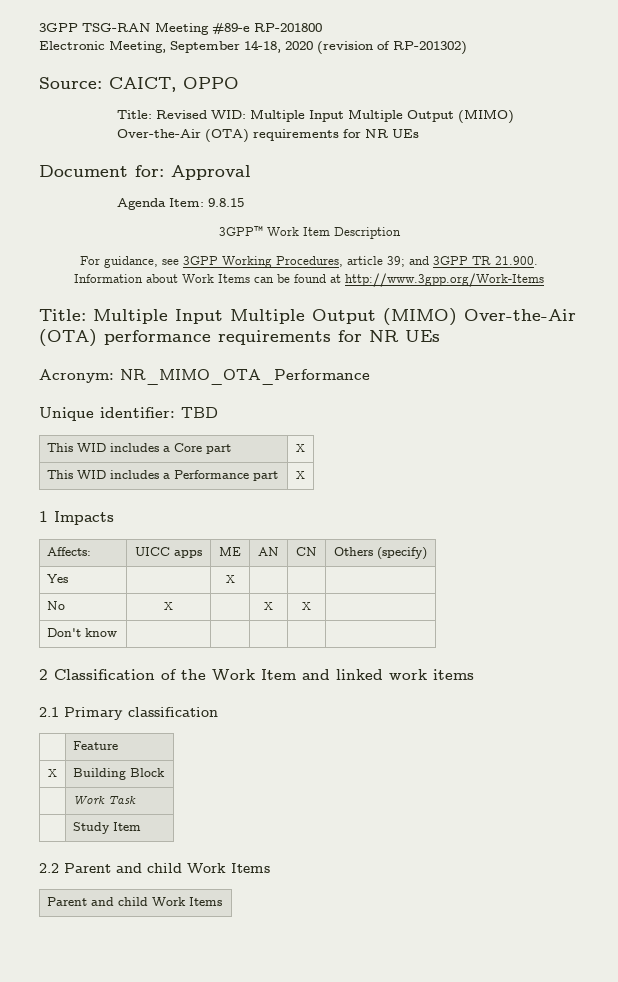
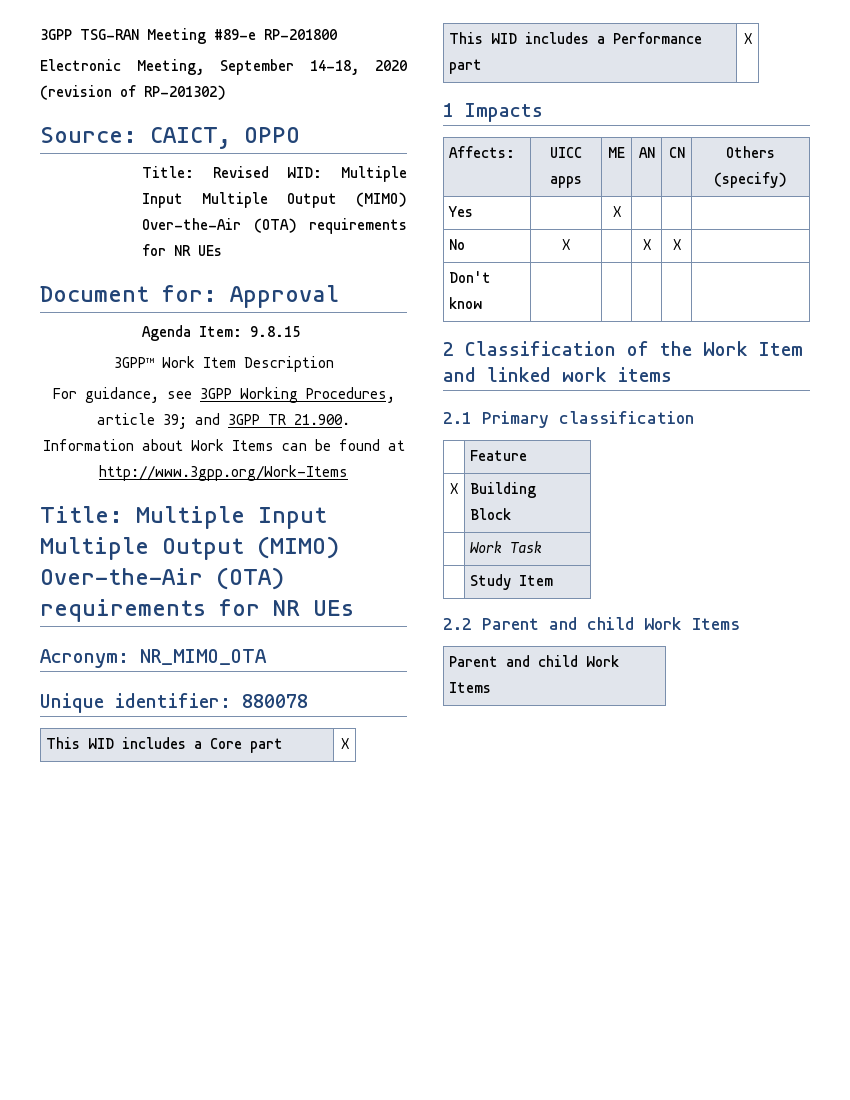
[104,330,211,345] performance -> (284, 578) none
[120,369,370,385] NR_MIMO_OTA_Performance -> [140,649,267,665] NR_MIMO_OTA
[181,407,218,418] TBD -> [242,694,308,708] 880078

